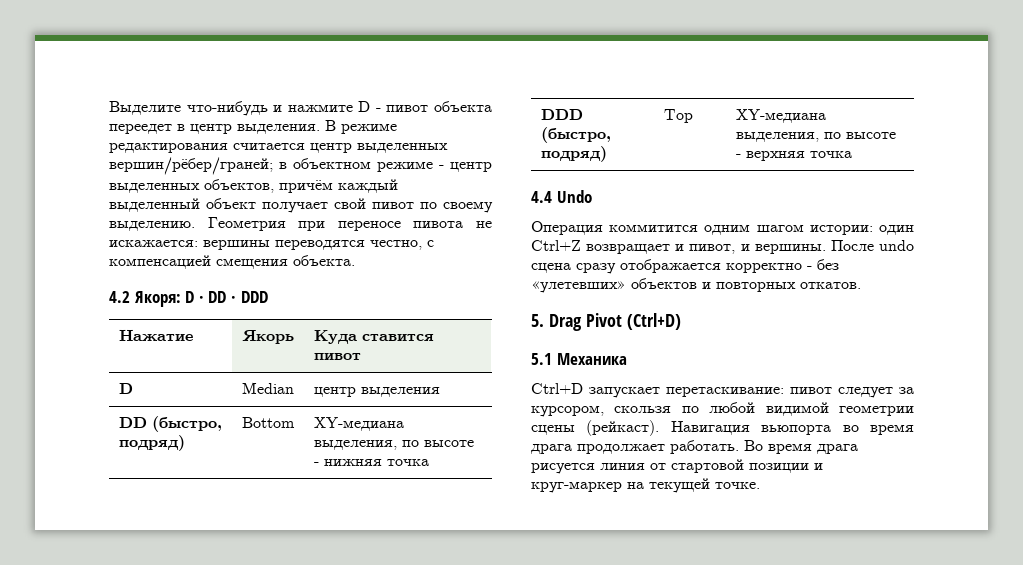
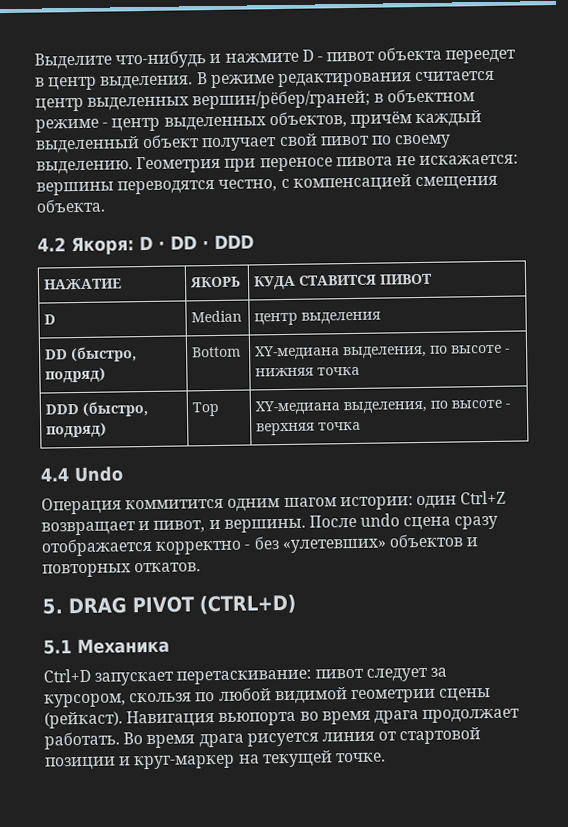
[118,329,193,341] [241,330,294,344] [313,330,434,344] [313,353,361,360] Нажатие | Якорь | Куда ставится пивот -> [44,278,123,290] [189,276,242,288] [253,273,433,291] НАЖАТИЕ | ЯКОРЬ | КУДА СТАВИТСЯ ПИВОТ
[548,313,681,331] Drag Pivot (Ctrl+D) -> [68,593,296,615] DRAG PIVOT (CTRL+D)

